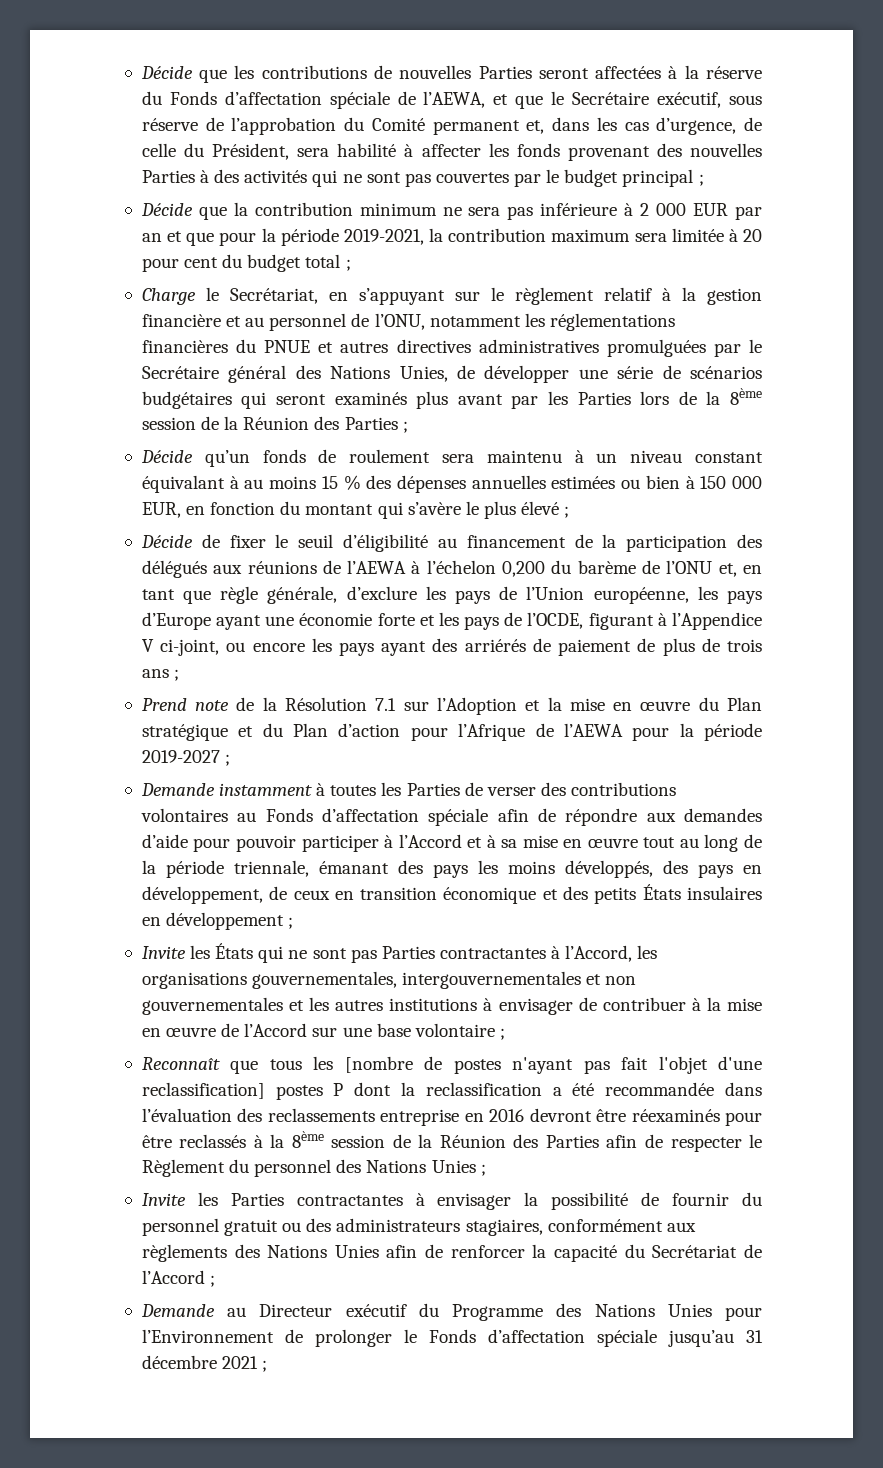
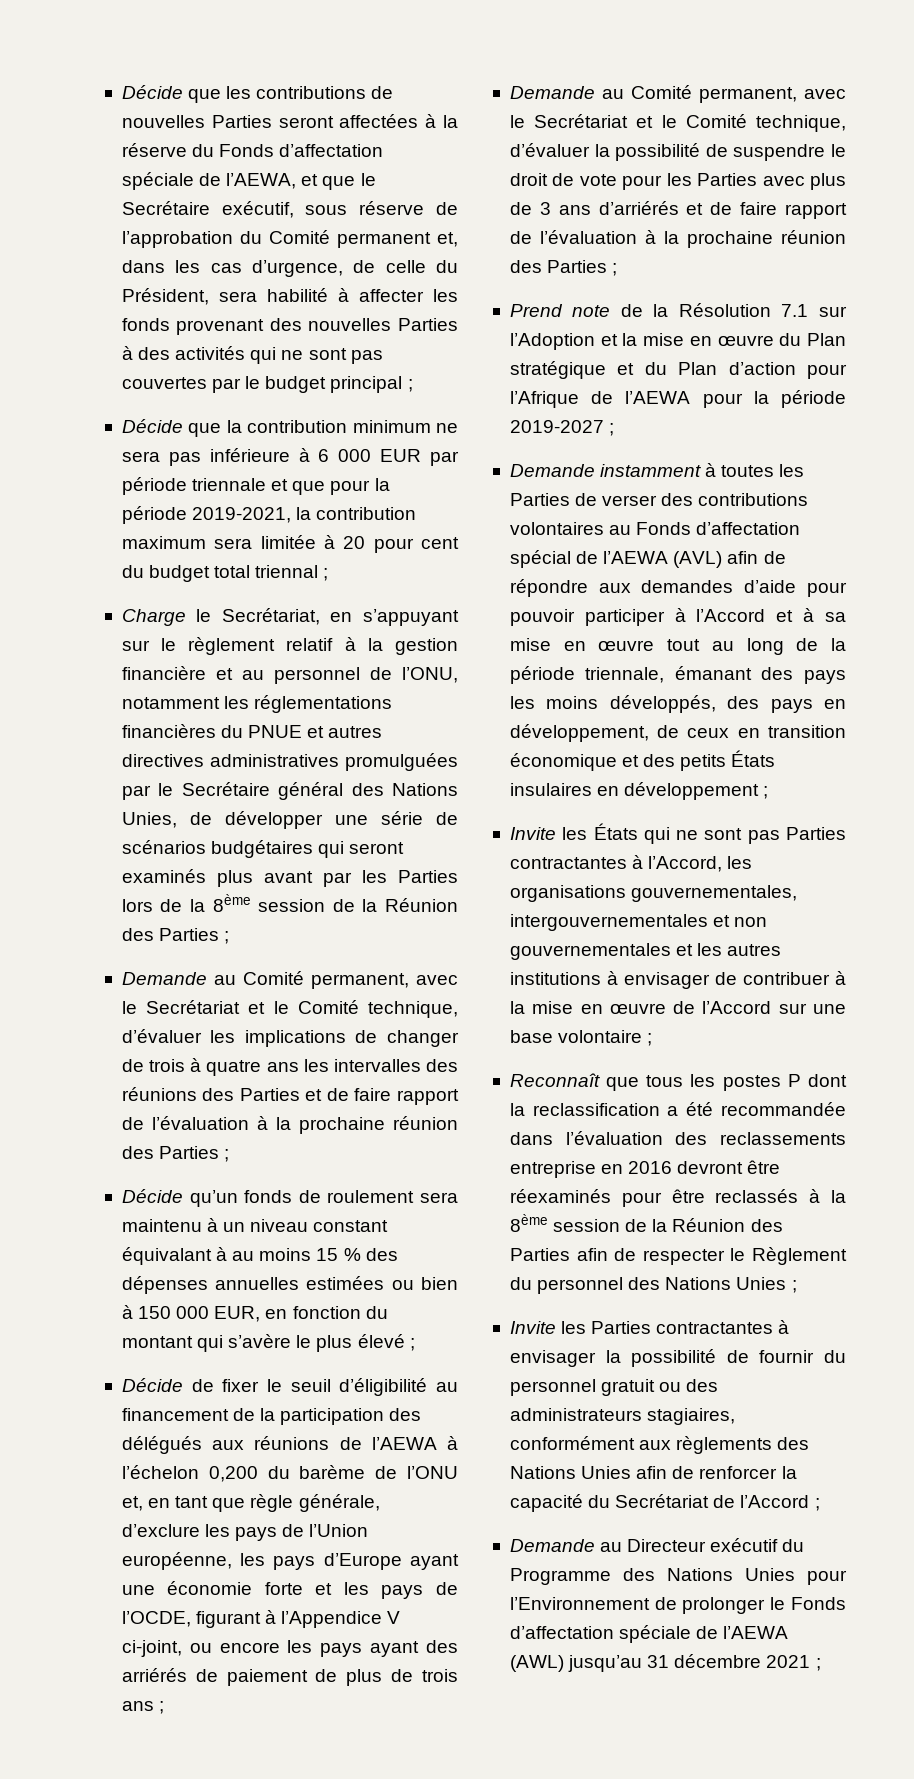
[640,203,650,216] 2 -> [318,449,330,462] 6
[141,233,162,242] an -> [121,477,267,495] période triennale
(341, 261) none -> [255,565,319,578] triennal
(408, 427) none -> [121,971,459,989] [121,1000,458,1018] [121,1029,460,1047] [121,1058,458,1076] [121,1087,460,1105] [121,1116,458,1134] [121,1146,230,1162] // Demande au Comité permanent, avec le Secrétariat et le Comité technique, d’évaluer les implications de changer de trois à quatre ans les intervalles des réunions des Parties et de faire rapport de l’évaluation à la prochaine réunion des Parties ;
(180, 675) none -> [509,85,846,103] [509,114,846,132] [509,143,846,161] [509,173,846,190] [509,201,847,219] [509,230,846,248] [509,260,618,276] // Demande au Comité permanent, avec le Secrétariat et le Comité technique, d’évaluer la possibilité de suspendre le droit de vote pour les Parties avec plus de 3 ans d’arriérés et de faire rapport de l’évaluation à la prochaine réunion des Parties ;
[428,808,489,826] spéciale -> [509,550,723,568] spécial de l’AEWA (AVL)
[344,1056,762,1074] [141,1082,265,1099] [nombre de postes n'ayant pas fait l'objet d'une reclassification] -> (716, 1080) none
(657, 1338) none -> [696,1626,789,1639] [509,1655,564,1672] de l’AEWA (AWL)

